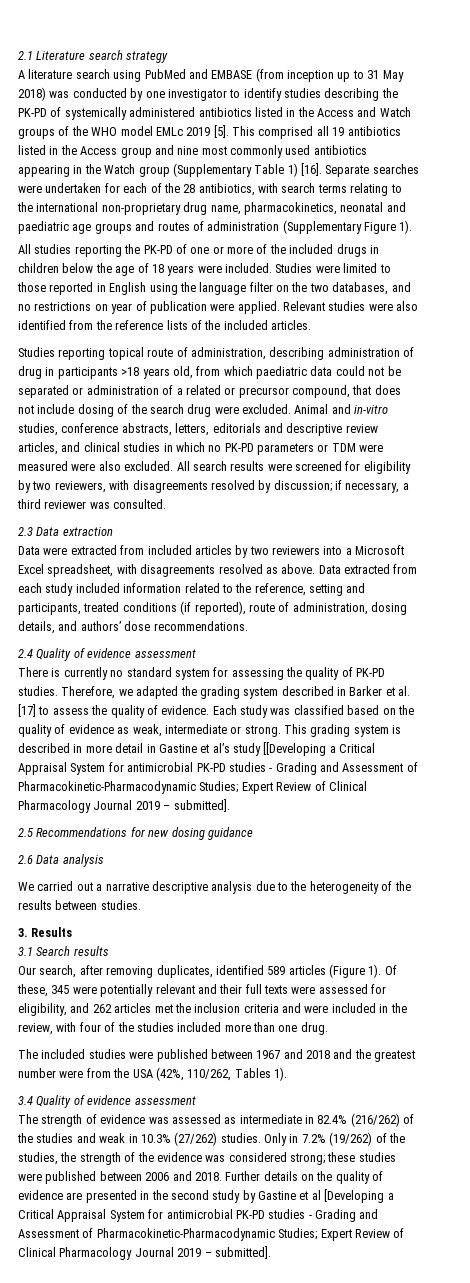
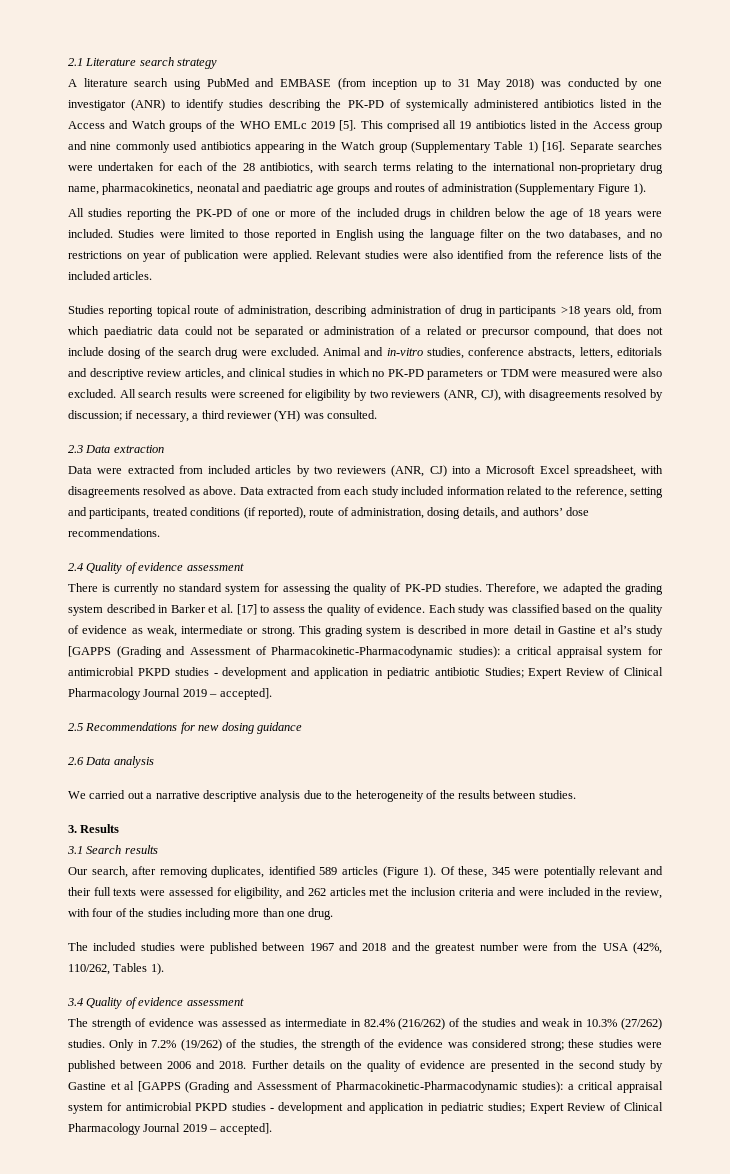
(227, 95) none -> [131,99,166,111] (ANR)
[120,126,153,136] model -> (270, 125) none
[201,146,227,155] most -> (112, 146) none
[54,481,106,493] reviewers, -> [391,389,501,401] reviewers (ANR, CJ),
(87, 504) none -> [274,410,301,422] (YH)
(320, 550) none -> [391,465,447,477] (ANR, CJ)
[263,742,376,756] [18,762,418,775] [18,781,367,794] [18,799,230,813] [[Developing a Critical Appraisal System for antimicrobial PK-PD studies - Grading and Assessment of Pharmacokinetic-Pharmacodynamic Studies; Expert Review of Clinical Pharmacology Journal 2019 – submitted]. -> [68,646,663,658] [68,667,663,679] [68,688,272,700] [GAPPS (Grading and Assessment of Pharmacokinetic-Pharmacodynamic studies): a critical appraisal system for antimicrobial PKPD studies - development and application in pediatric antibiotic Studies; Expert Review of Clinical Pharmacology Journal 2019 – accepted].
[177,1022,222,1032] included -> [184,908,231,920] including
[324,1189,394,1203] [18,1209,379,1222] [18,1228,405,1241] [18,1246,271,1260] [Developing a Critical Appraisal System for antimicrobial PK-PD studies - Grading and Assessment of Pharmacokinetic-Pharmacodynamic Studies; Expert Review of Clinical Pharmacology Journal 2019 – submitted]. -> [137,1081,663,1093] [68,1102,663,1114] [68,1123,272,1135] [GAPPS (Grading and Assessment of Pharmacokinetic-Pharmacodynamic studies): a critical appraisal system for antimicrobial PKPD studies - development and application in pediatric studies; Expert Review of Clinical Pharmacology Journal 2019 – accepted].

